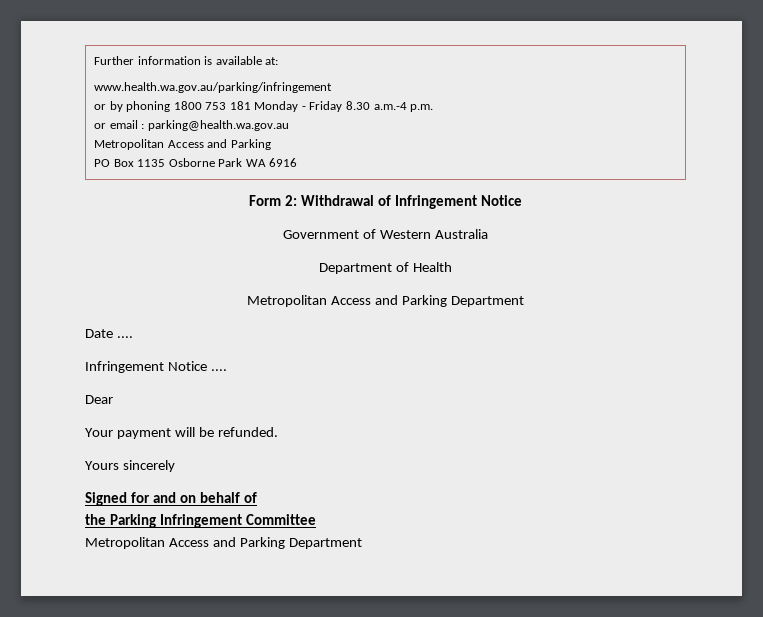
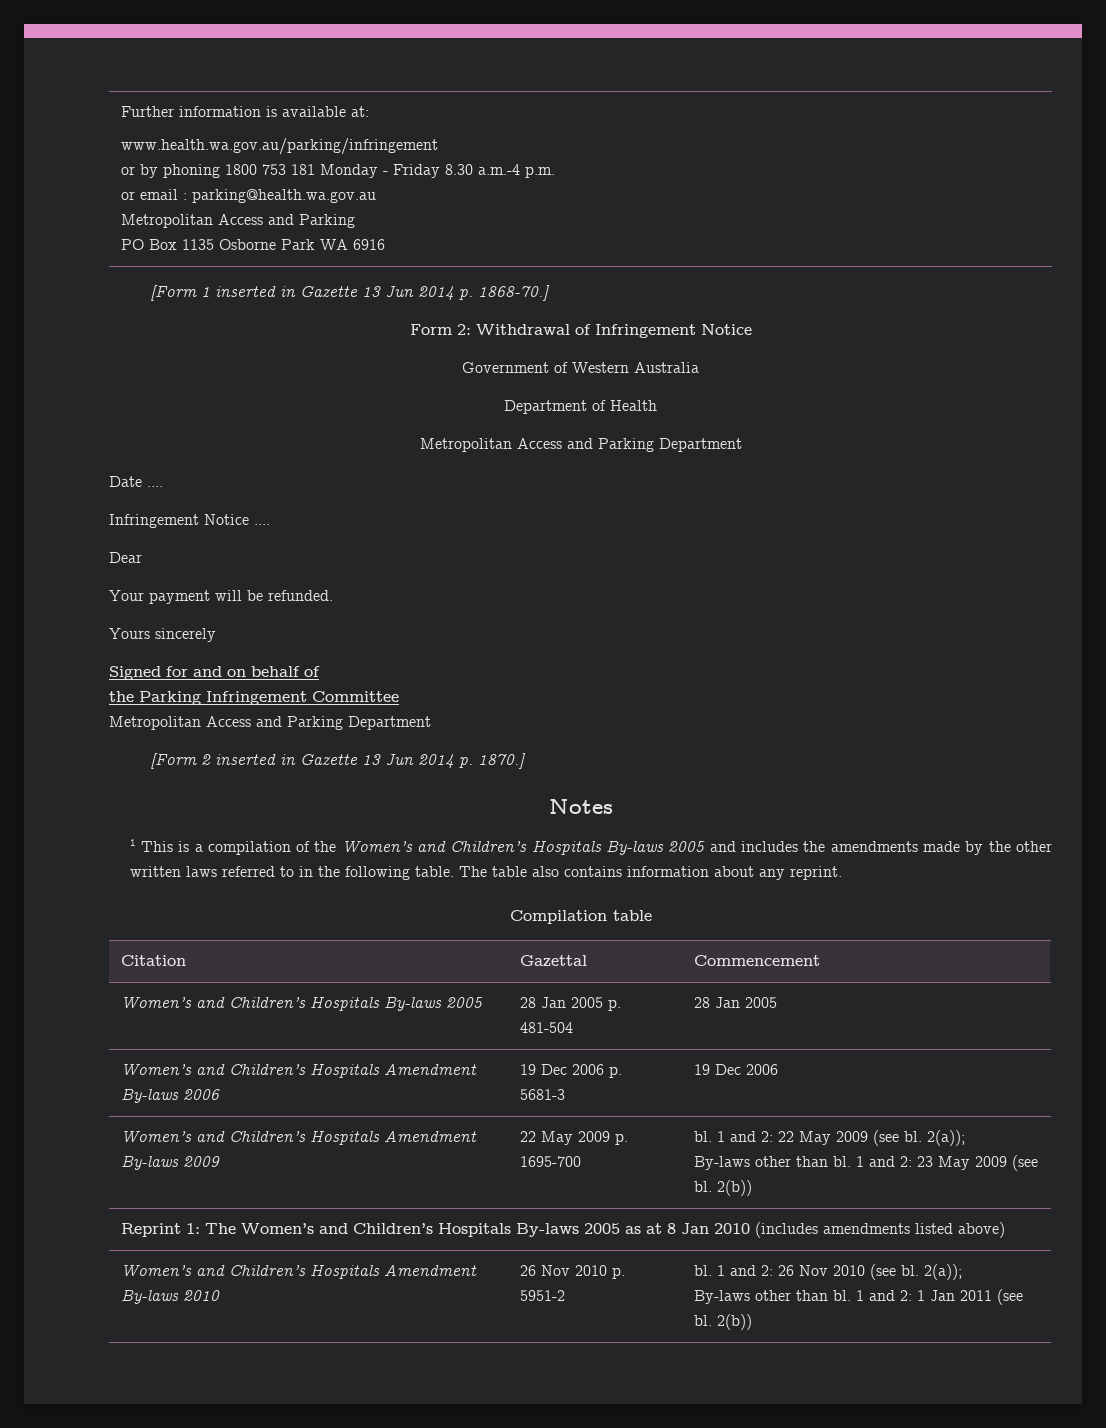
(298, 162) none -> [150,285,551,301] // [Form 1 inserted in Gazette 13 Jun 2014 p. 1868-70.]
(362, 543) none -> [150,753,527,769] [548,799,613,814] [129,839,1053,855] [129,866,842,880] [509,910,652,924] [121,955,187,966] [520,955,588,967] [694,955,821,966] [121,996,484,1011] [520,997,622,1011] [520,1022,574,1033] [694,997,778,1008] [121,1063,478,1078] [121,1088,221,1103] [520,1064,623,1078] [520,1089,566,1100] [694,1064,779,1075] [121,1130,478,1145] [121,1155,221,1170] [520,1131,629,1145] [520,1156,582,1167] [694,1130,966,1146] [694,1155,1039,1171] [694,1180,753,1196] [121,1222,1006,1238] [121,1264,478,1279] [121,1289,221,1304] [520,1265,626,1279] [520,1290,566,1301] [694,1264,963,1280] [694,1289,1024,1305] [694,1314,753,1330] // [Form 2 inserted in Gazette 13 Jun 2014 p. 1870.] // Notes // 1 This is a compilation of the Women’s and Children’s Hospitals By-laws 2005 and includes the amendments made by the other written laws referred to in the following table. The table also contains information about any reprint. // Compilation table // Citation | Gazettal | Commencement // Women’s and Children’s Hospitals By-laws 2005 | 28 Jan 2005 p. 481-504 | 28 Jan 2005 // Women’s and Children’s Hospitals Amendment By-laws 2006 | 19 Dec 2006 p. 5681-3 | 19 Dec 2006 // Women’s and Children’s Hospitals Amendment By-laws 2009 | 22 May 2009 p. 1695-700 | bl. 1 and 2: 22 May 2009 (see bl. 2(a)); // By-laws other than bl. 1 and 2: 23 May 2009 (see bl. 2(b)) // Reprint 1: The Women’s and Children’s Hospitals By-laws 2005 as at 8 Jan 2010 (includes amendments listed above) // Women’s and Children’s Hospitals Amendment By-laws 2010 | 26 Nov 2010 p. 5951-2 | bl. 1 and 2: 26 Nov 2010 (see bl. 2(a)); // By-laws other than bl. 1 and 2: 1 Jan 2011 (see bl. 2(b))

